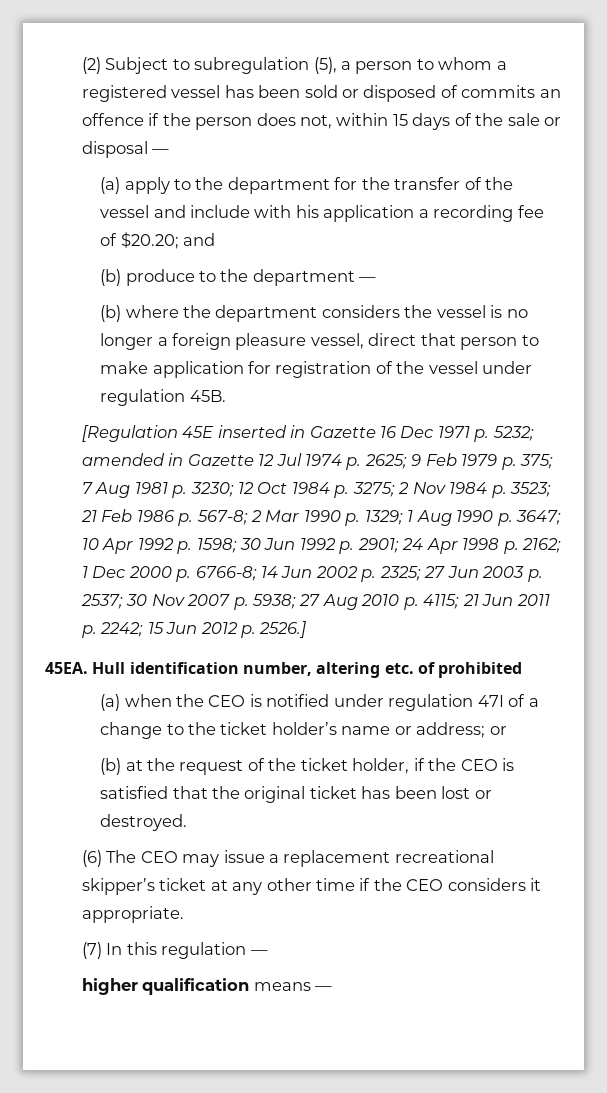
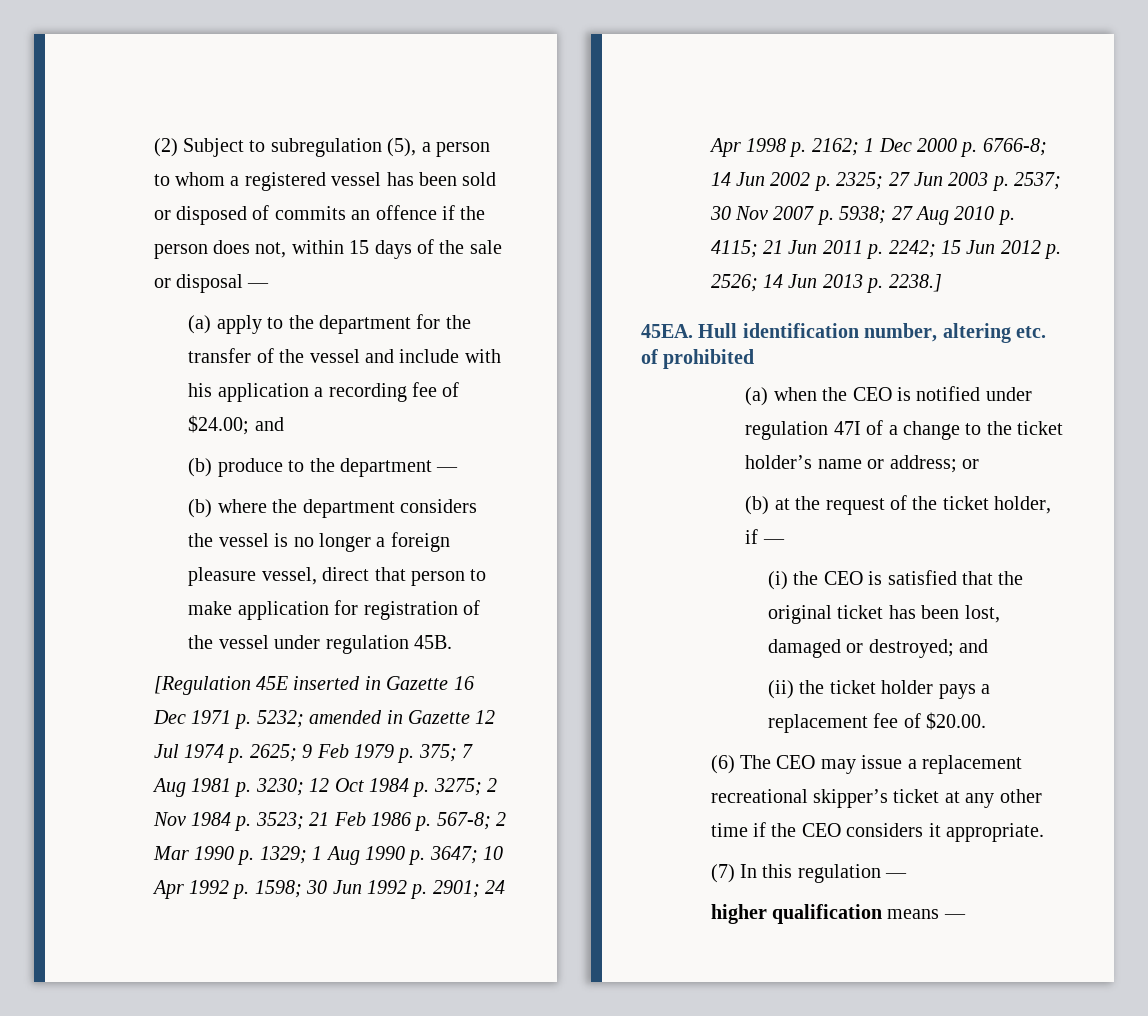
[120,232,179,249] $20.20; -> [188,415,250,435] $24.00;
[259,621,307,638] 2526.] -> [710,274,942,293] 2526; 14 Jun 2013 p. 2238.]
(425, 764) none -> [762,539,785,544] [767,571,788,590] — // (i)
[441,786,492,799] [100,814,188,831] lost or destroyed. -> [964,605,1000,623] [767,639,989,658] [767,680,990,699] [767,712,987,733] lost, damaged or destroyed; and // (ii) the ticket holder pays a replacement fee of $20.00.

